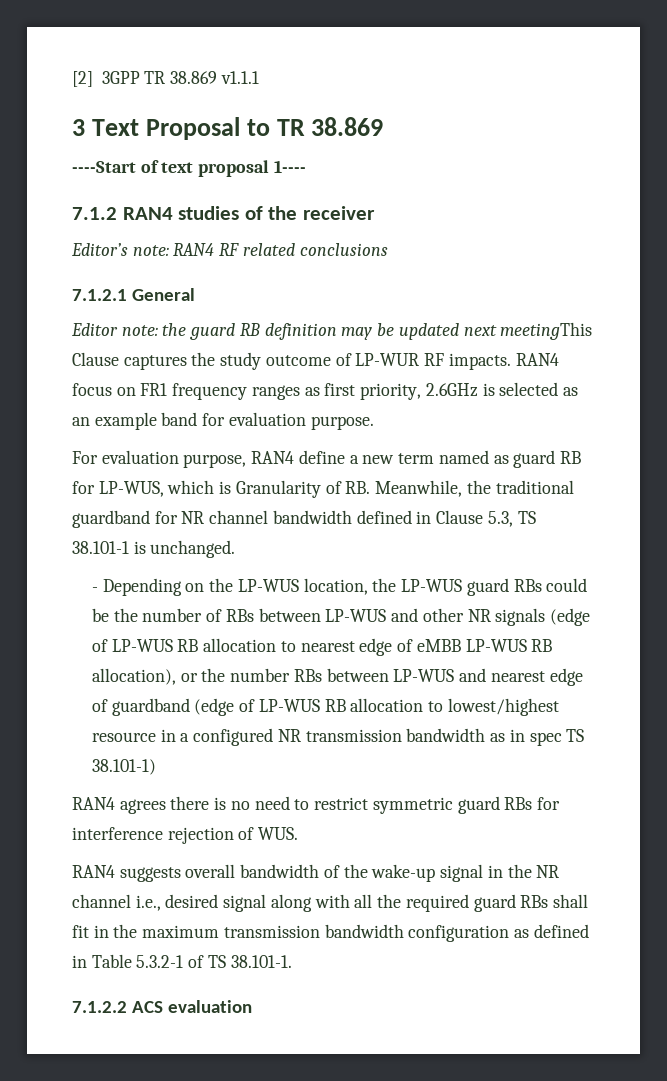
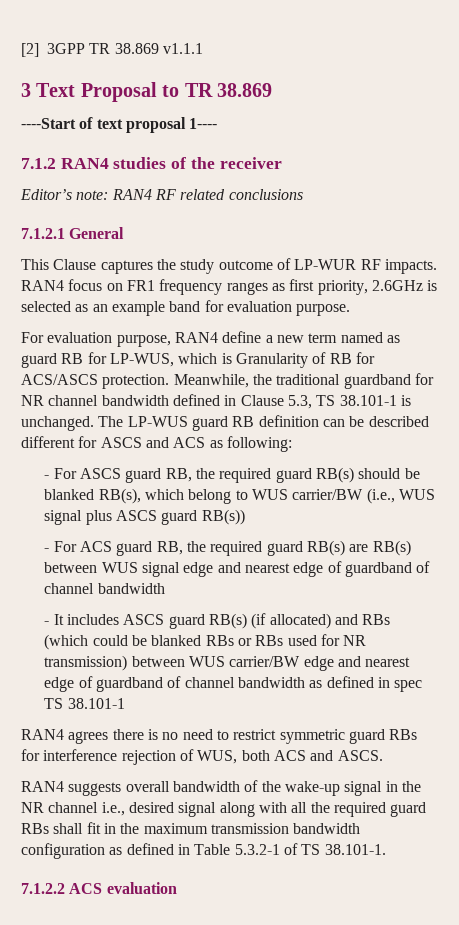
[71,322,593,340] Editor note: the guard RB definition may be updated next meetingThis -> [21,259,49,270] This
[345,481,371,494] RB. -> [329,352,375,364] [21,374,170,389] RB for ACS/ASCS protection.
[92,578,588,596] [92,608,591,626] [92,638,553,656] [92,668,583,686] [92,698,559,716] [92,728,402,746] // - Depending on the LP-WUS location, the LP-WUS guard RBs could be the number of RBs between LP-WUS and other NR signals (edge of LP-WUS RB allocation to nearest edge of eMBB LP-WUS RB allocation), or the number RBs between LP-WUS and nearest edge of guardband (edge of LP-WUS RB allocation to lowest/highest resource in a configured NR transmission -> [98,415,429,431] [21,436,292,452] [44,467,420,483] [44,488,435,504] [44,509,245,525] [44,540,411,556] [44,561,431,577] [44,583,165,594] [44,613,391,629] [44,634,367,650] [44,655,411,671] [44,676,235,692] The LP-WUS guard RB definition can be described different for ASCS and ACS as following: // - For ASCS guard RB, the required guard RB(s) should be blanked RB(s), which belong to WUS carrier/BW (i.e., WUS signal plus ASCS guard RB(s)) // - For ACS guard RB, the required guard RB(s) are RB(s) between WUS signal edge and nearest edge of guardband of channel bandwidth // - It includes ASCS guard RB(s) (if allocated) and RBs (which could be blanked RBs or RBs used for NR transmission) between WUS carrier/BW edge and nearest edge of guardband of channel
(506, 737) none -> [326,676,374,688] defined
[92,759,157,775] 38.101-1) -> [67,698,125,709] 38.101-1
[258,827,299,840] WUS. -> [197,750,383,764] WUS, both ACS and ASCS.

